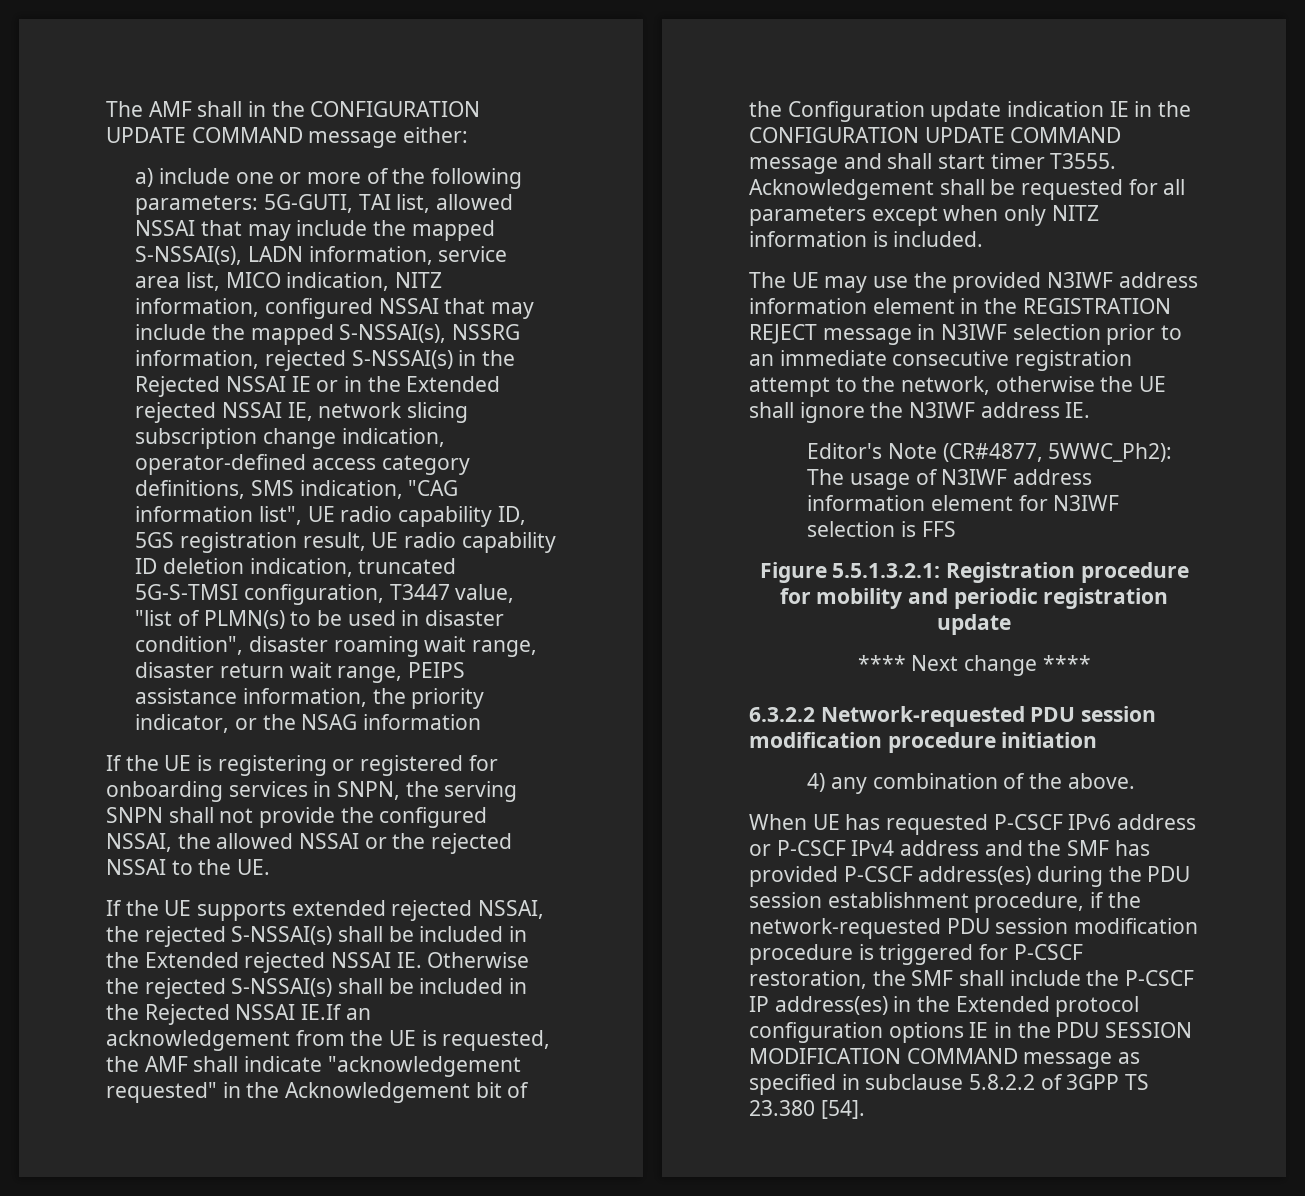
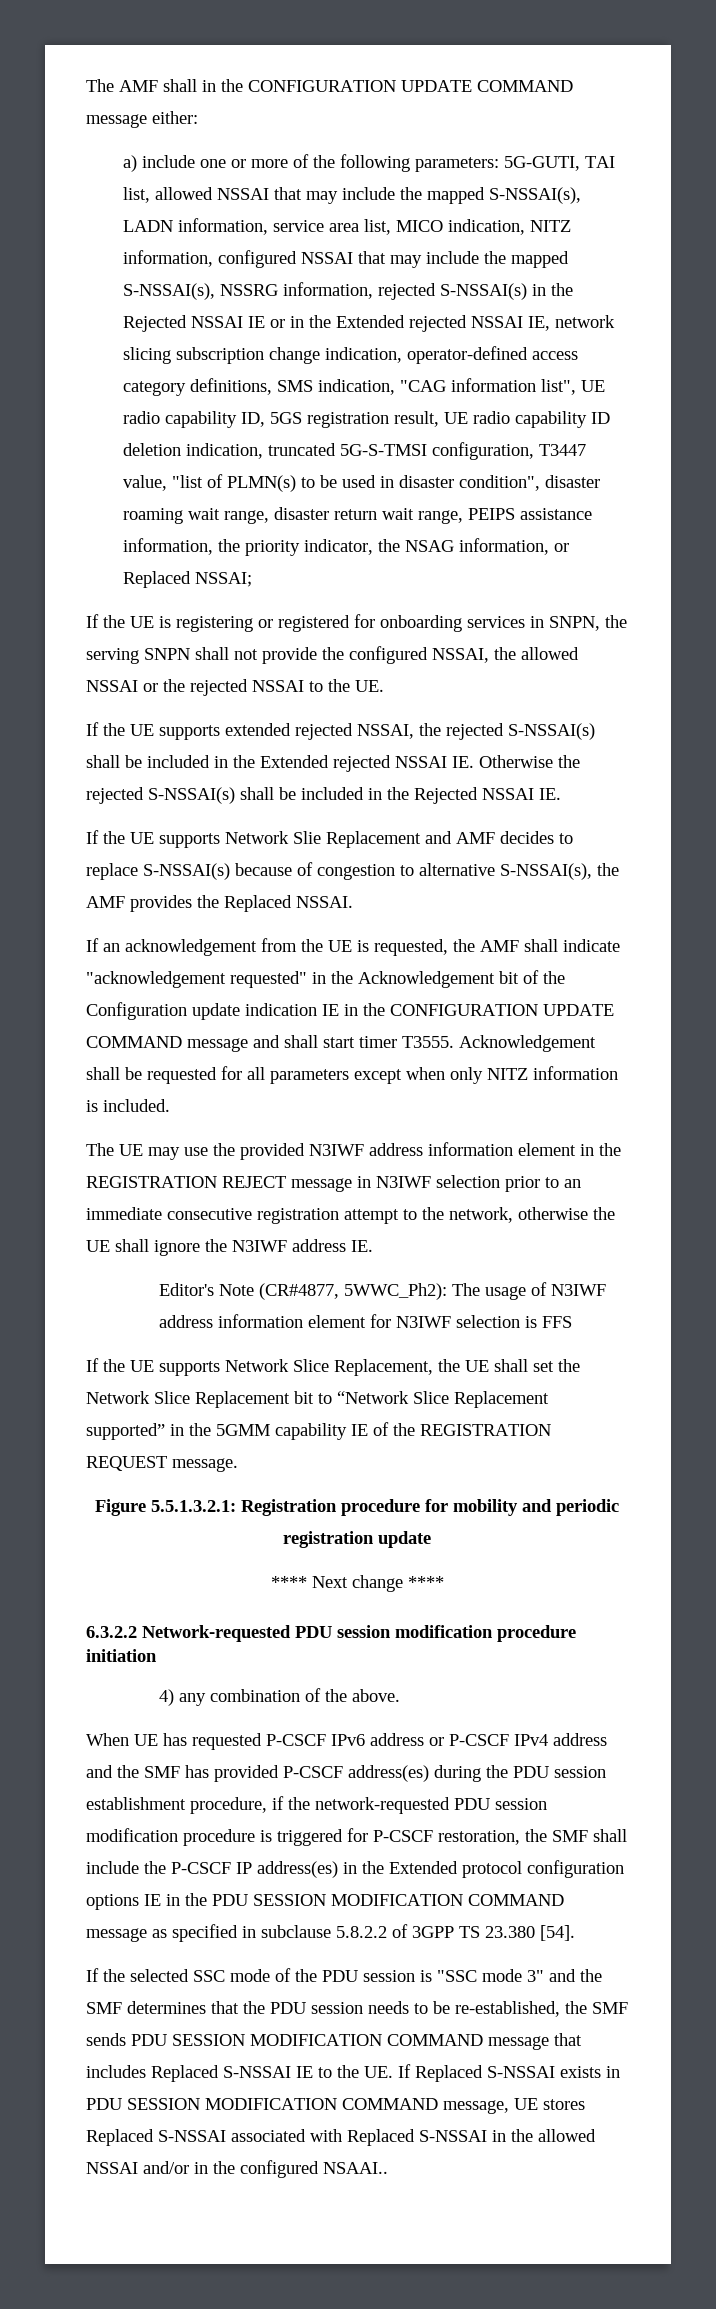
[234,718,257,730] or -> (373, 547) none
[362,714,481,730] information -> [458,538,569,555] [122,571,252,588] information, or Replaced NSSAI;
[301,1004,343,1020] IE.If -> [539,788,561,800] [86,830,573,848] [86,862,619,880] [86,895,353,912] [86,938,99,952] IE. // If the UE supports Network Slie Replacement and AMF decides to replace S-NSSAI(s) because of congestion to alternative S-NSSAI(s), the AMF provides the Replaced NSSAI. // If
(956, 529) none -> [86,1358,580,1376] [86,1391,549,1408] [86,1422,551,1440] [86,1456,238,1472] // If the UE supports Network Slice Replacement, the UE shall set the Network Slice Replacement bit to “Network Slice Replacement supported” in the 5GMM capability IE of the REGISTRATION REQUEST message.
(865, 1109) none -> [86,1968,602,1982] [86,2001,628,2017] [86,2033,582,2050] [86,2064,620,2082] [86,2098,585,2114] [86,2129,596,2146] [86,2160,388,2178] // If the selected SSC mode of the PDU session is "SSC mode 3" and the SMF determines that the PDU session needs to be re-established, the SMF sends PDU SESSION MODIFICATION COMMAND message that includes Replaced S-NSSAI IE to the UE. If Replaced S-NSSAI exists in PDU SESSION MODIFICATION COMMAND message, UE stores Replaced S-NSSAI associated with Replaced S-NSSAI in the allowed NSSAI and/or in the configured NSAAI..

